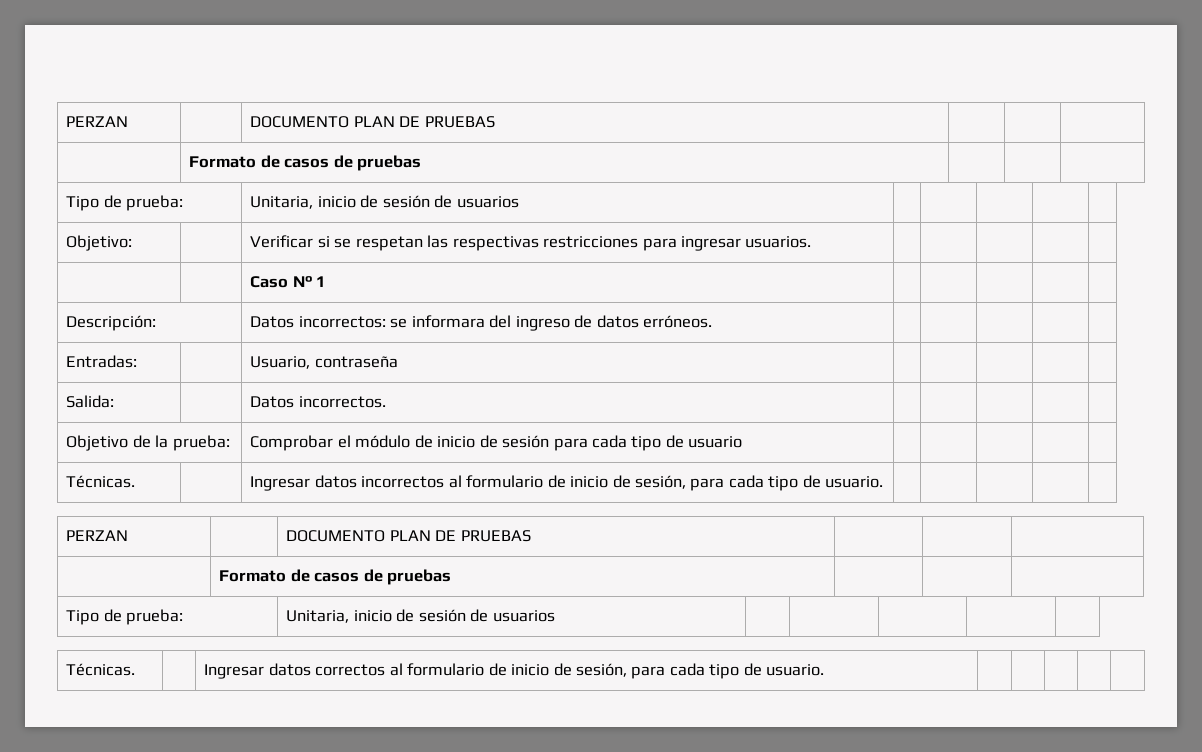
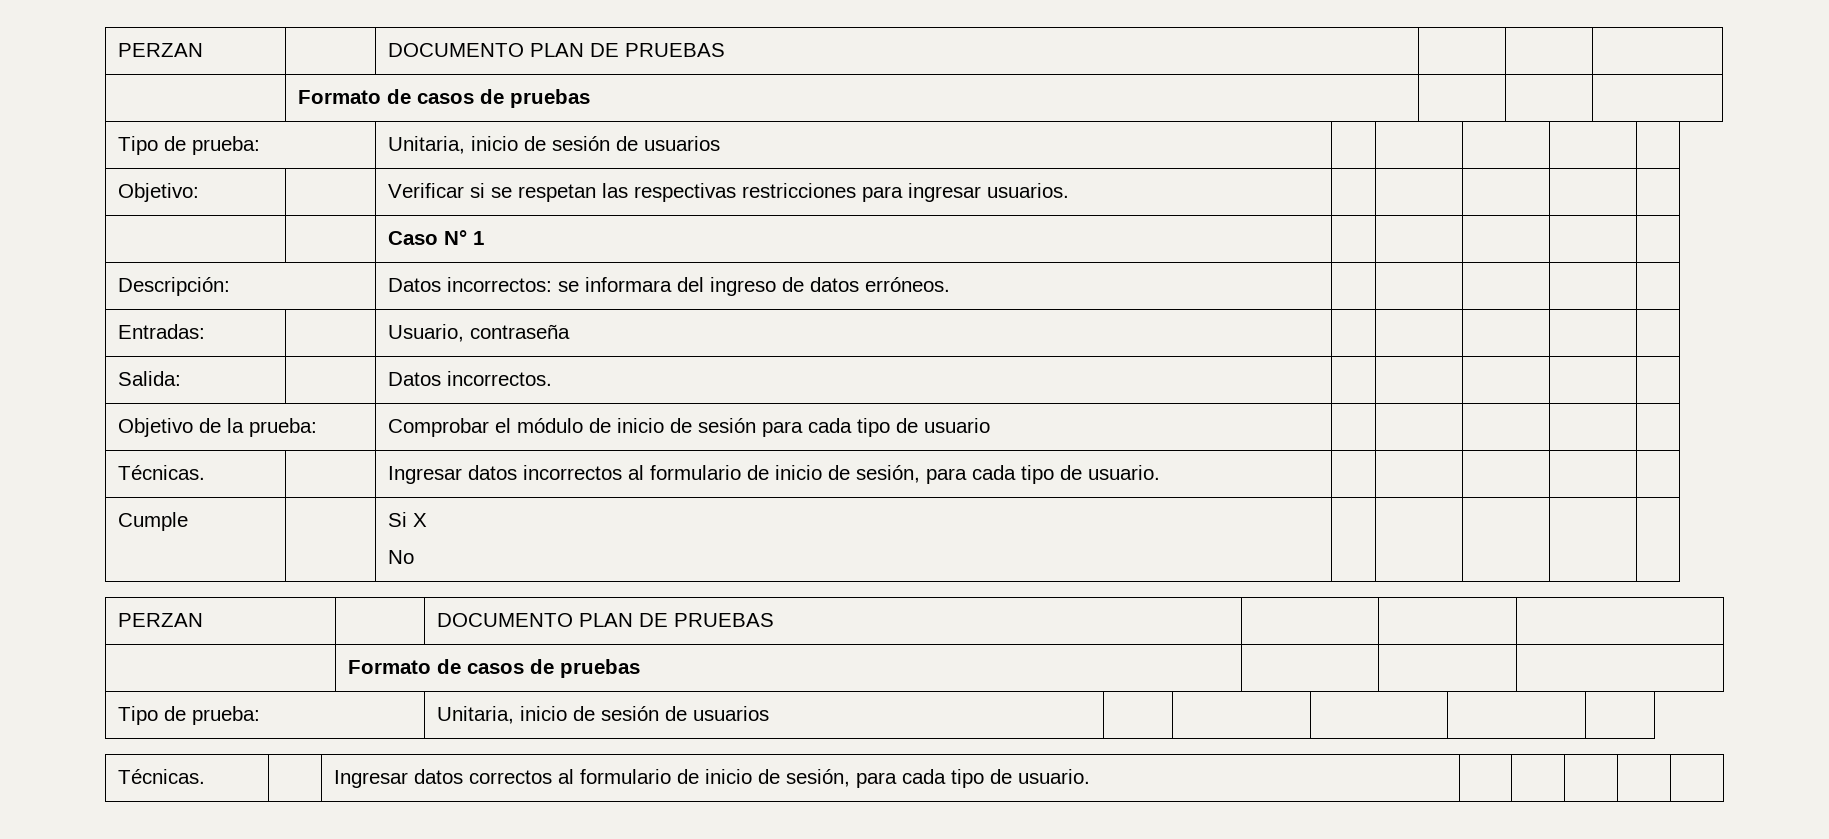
(884, 482) none -> [118,512,189,531] [388,512,428,527] [388,550,415,564] // Cumple | | Si X // No | | | | |

